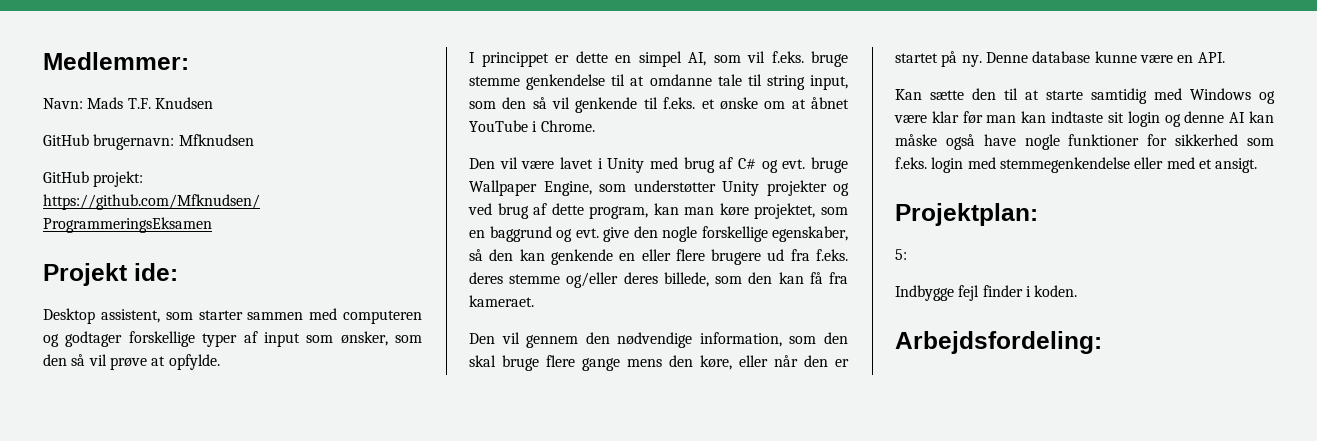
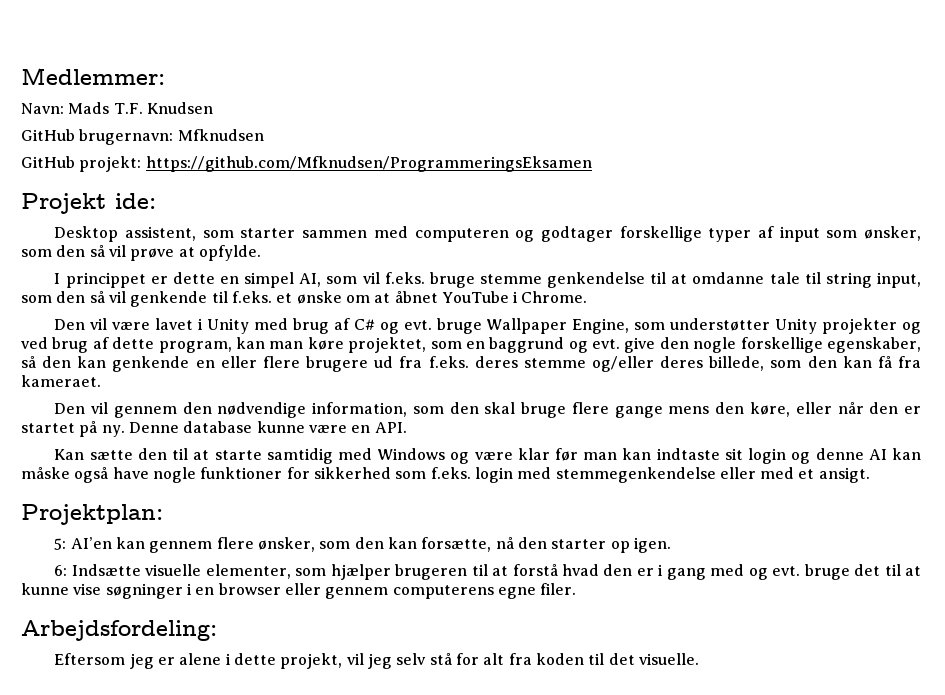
[895,285,1078,301] [895,331,1102,354] // Indbygge fejl finder i koden. // Arbejdsfordeling: -> [70,537,671,553] [54,564,922,580] [21,583,577,599] [21,620,217,641] [54,653,699,669] AI’en kan gennem flere ønsker, som den kan forsætte, nå den starter op igen. // 6: Indsætte visuelle elementer, som hjælper brugeren til at forstå hvad den er i gang med og evt. bruge det til at kunne vise søgninger i en browser eller gennem computerens egne filer. // Arbejdsfordeling: // Eftersom jeg er alene i dette projekt, vil jeg selv stå for alt fra koden til det visuelle.

